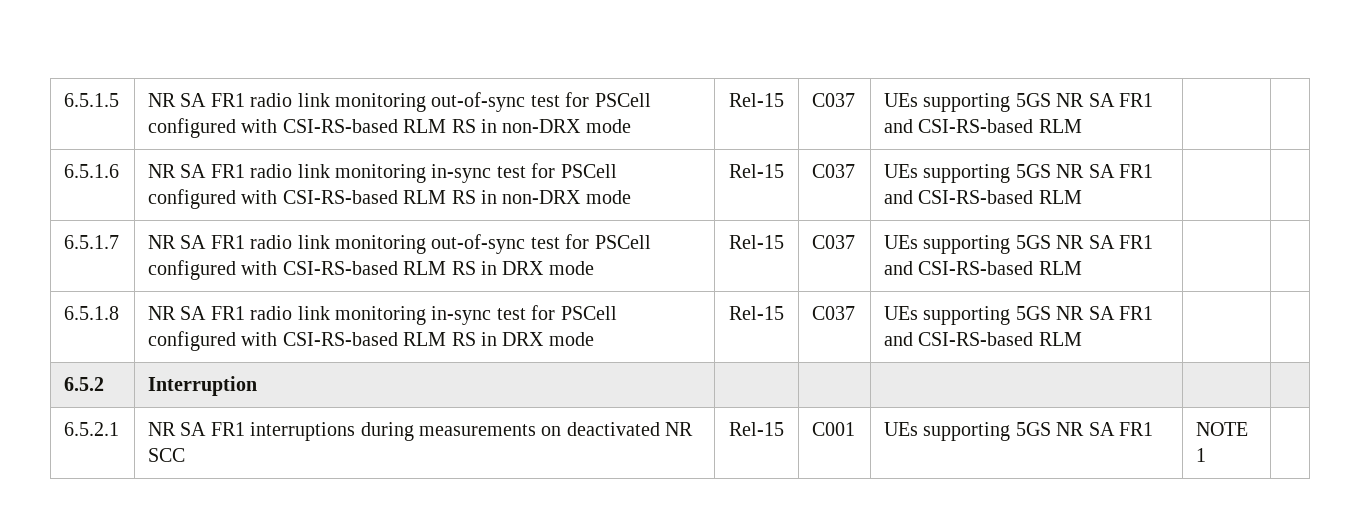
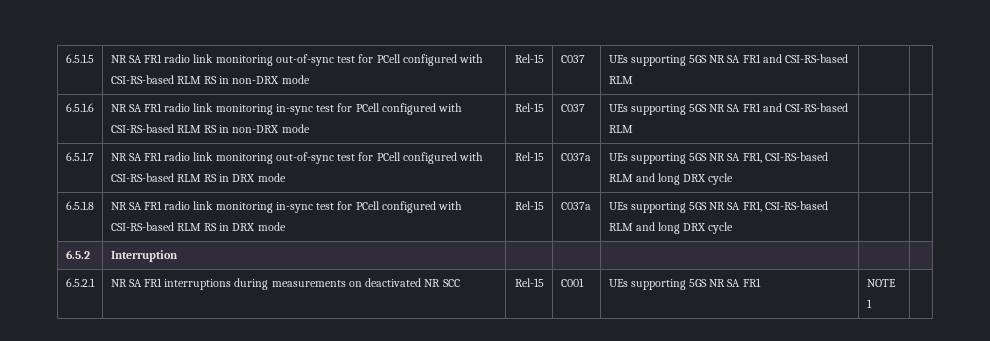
[594,93,651,107] PSCell -> [376,54,401,63] PCell
[560,164,617,178] PSCell -> [355,103,380,112] PCell
[594,235,651,249] [148,260,594,280] [729,235,784,249] [812,235,856,249] [884,235,1154,254] [884,261,1082,275] PSCell configured with CSI-RS-based RLM RS in DRX mode | Rel-15 | C037 | UEs supporting 5GS NR SA FR1 and CSI-RS-based RLM -> [376,152,484,164] [110,173,286,182] [514,152,544,161] [560,153,591,161] [608,152,828,164] [608,173,734,185] PCell configured with CSI-RS-based RLM RS in DRX mode | Rel-15 | C037a | UEs supporting 5GS NR SA FR1, CSI-RS-based RLM and long DRX cycle
[560,306,617,320] [148,331,594,351] [729,306,784,320] [812,306,856,320] [884,306,1154,325] [884,332,1082,346] PSCell configured with CSI-RS-based RLM RS in DRX mode | Rel-15 | C037 | UEs supporting 5GS NR SA FR1 and CSI-RS-based RLM -> [355,201,463,213] [110,222,286,231] [514,201,544,210] [560,202,591,210] [608,201,828,213] [608,222,734,234] PCell configured with CSI-RS-based RLM RS in DRX mode | Rel-15 | C037a | UEs supporting 5GS NR SA FR1, CSI-RS-based RLM and long DRX cycle

